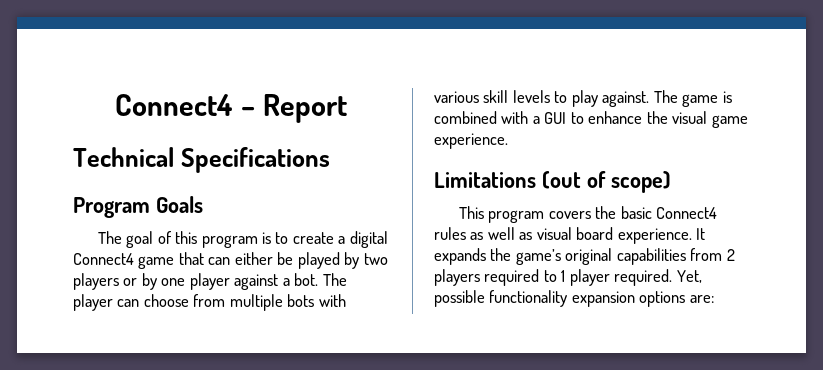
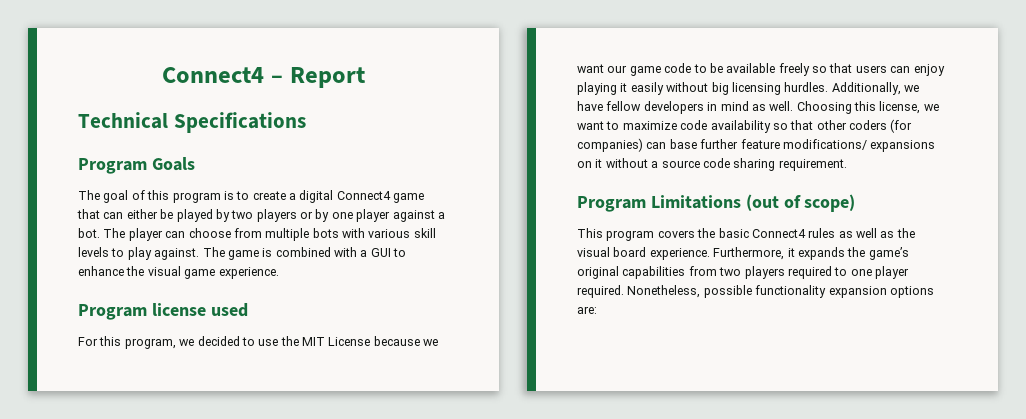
(508, 141) none -> [78,303,248,320] [78,336,439,349] [577,63,945,76] [577,82,919,95] [577,101,939,114] [577,119,913,133] [577,138,936,152] [577,158,847,171] [577,196,646,212] Program license used // For this program, we decided to use the MIT License because we want our game code to be available freely so that users can enjoy playing it easily without big licensing hurdles. Additionally, we have fellow developers in mind as well. Choosing this license, we want to maximize code availability so that other coders (for companies) can base further feature modifications/ expansions on it without a source code sharing requirement. // Program
(533, 236) none -> [896,228,915,238] the
[696,228,706,240] It -> [713,247,795,260] Furthermore, it
[726,249,735,261] 2 -> [719,267,742,276] two
[561,270,566,282] 1 -> [850,269,872,276] one
[676,270,702,283] Yet, -> [627,285,701,298] Nonetheless,

